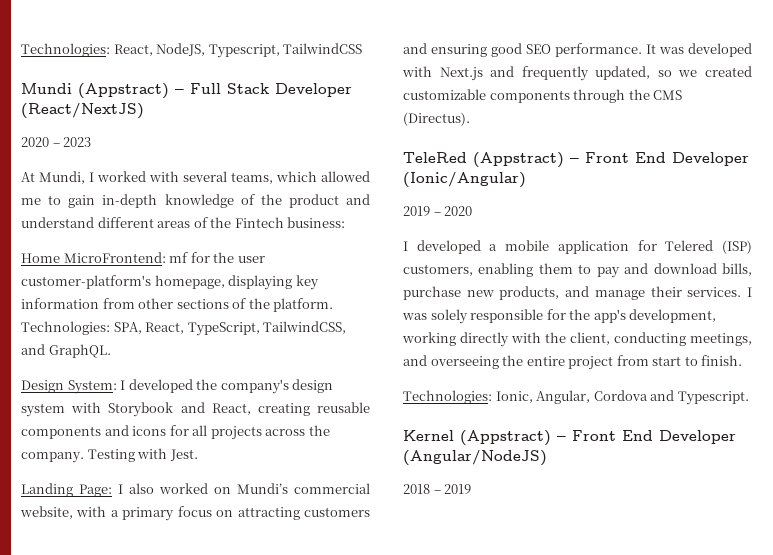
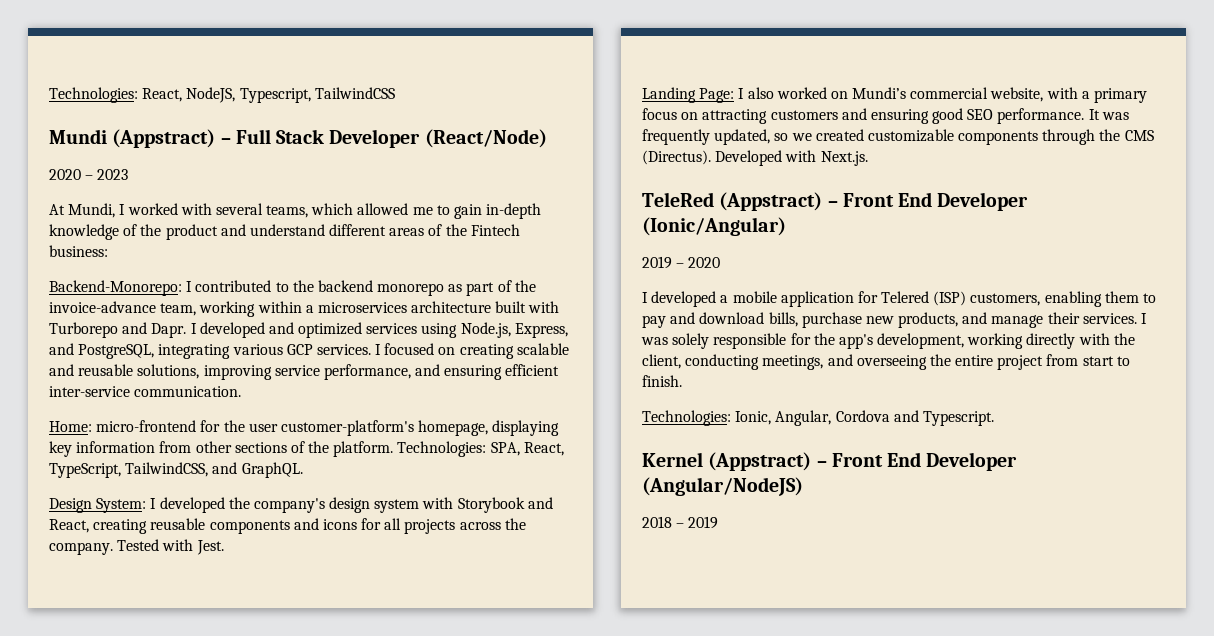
[21,103,144,119] (React/NextJS) -> [424,129,547,148] (React/Node)
[21,252,189,263] Home MicroFrontend: mf -> [49,280,536,296] [49,301,560,317] [49,322,568,338] [49,343,569,359] [49,364,560,380] [49,386,242,397] [49,420,197,432] Backend-Monorepo: I contributed to the backend monorepo as part of the invoice-advance team, working within a microservices architecture built with Turborepo and Dapr. I developed and optimized services using Node.js, Express, and PostgreSQL, integrating various GCP services. I focused on creating scalable and reusable solutions, improving service performance, and ensuring efficient inter-service communication. // Home: micro-frontend
[87,449,135,462] Testing -> [117,539,160,551] Tested
[688,43,752,57] [402,66,515,81] developed with Next.js and -> (1129, 116) none
(470, 119) none -> [715,150,868,166] Developed with Next.js.

